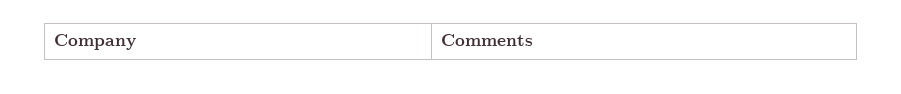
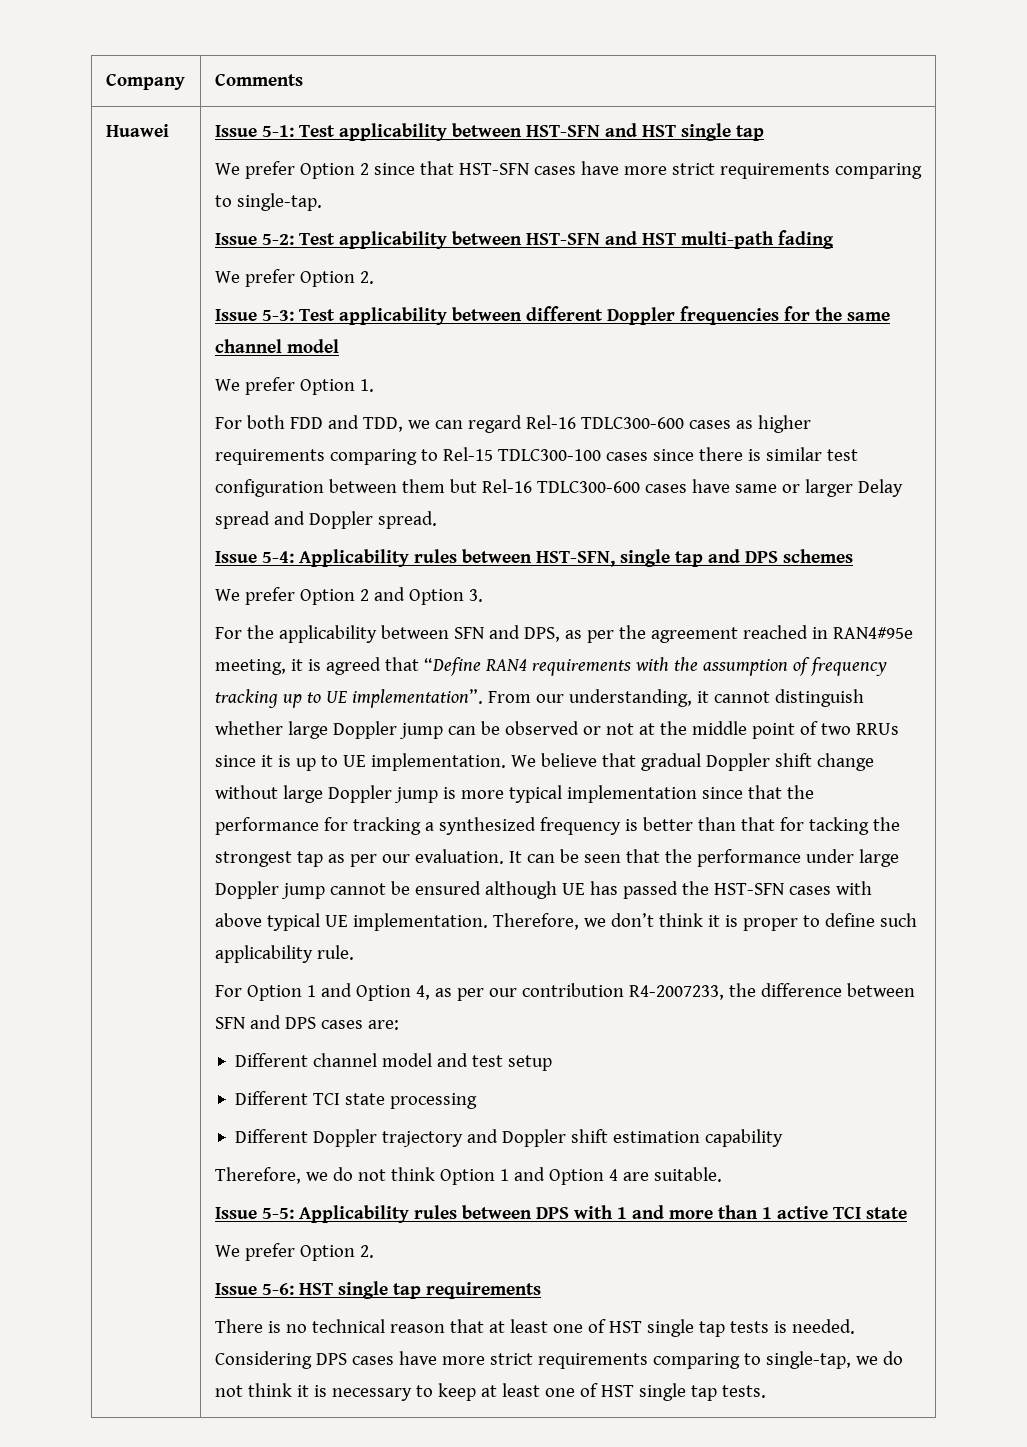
(534, 40) none -> [105,124,169,137] [214,123,764,141] [214,161,922,179] [214,193,322,211] [214,230,834,249] [214,269,374,287] [214,306,890,325] [214,339,339,353] [214,377,374,395] [214,415,811,433] [214,447,858,465] [214,479,903,497] [214,511,437,529] [214,549,853,567] [214,587,483,605] [214,625,913,643] [214,657,887,676] [214,689,864,708] [214,721,899,739] [214,753,874,771] [214,785,814,803] [214,817,900,835] [214,849,899,867] [214,881,872,899] [214,913,917,931] [214,945,354,963] [214,983,915,1001] [214,1015,399,1030] [235,1053,553,1071] [235,1091,478,1109] [235,1129,784,1147] [214,1167,722,1185] [214,1205,907,1223] [214,1243,374,1261] [214,1281,541,1299] [214,1319,855,1337] [214,1351,903,1369] [214,1383,766,1401] // Huawei | Issue 5-1: Test applicability between HST-SFN and HST single tap // We prefer Option 2 since that HST-SFN cases have more strict requirements comparing to single-tap. // Issue 5-2: Test applicability between HST-SFN and HST multi-path fading // We prefer Option 2. // Issue 5-3: Test applicability between different Doppler frequencies for the same channel model // We prefer Option 1. // For both FDD and TDD, we can regard Rel-16 TDLC300-600 cases as higher requirements comparing to Rel-15 TDLC300-100 cases since there is similar test configuration between them but Rel-16 TDLC300-600 cases have same or larger Delay spread and Doppler spread. // Issue 5-4: Applicability rules between HST-SFN, single tap and DPS schemes // We prefer Option 2 and Option 3. // For the applicability between SFN and DPS, as per the agreement reached in RAN4#95e meeting, it is agreed that “Define RAN4 requirements with the assumption of frequency tracking up to UE implementation”. From our understanding, it cannot distinguish whether large Doppler jump can be observed or not at the middle point of two RRUs since it is up to UE implementation. We believe that gradual Doppler shift change without large Doppler jump is more typical implementation since that the performance for tracking a synthesized frequency is better than that for tacking the strongest tap as per our evaluation. It can be seen that the performance under large Doppler jump cannot be ensured although UE has passed the HST-SFN cases with above typical UE implementation. Therefore, we don’t think it is proper to define such applicability rule. // For Option 1 and Option 4, as per our contribution R4-2007233, the difference between SFN and DPS cases are: // Different channel model and test setup // Different TCI state processing // Different Doppler trajectory and Doppler shift estimation capability // Therefore, we do not think Option 1 and Option 4 are suitable. // Issue 5-5: Applicability rules between DPS with 1 and more than 1 active TCI state // We prefer Option 2. // Issue 5-6: HST single tap requirements // There is no technical reason that at least one of HST single tap tests is needed. Considering DPS cases have more strict requirements comparing to single-tap, we do not think it is necessary to keep at least one of HST single tap tests.

